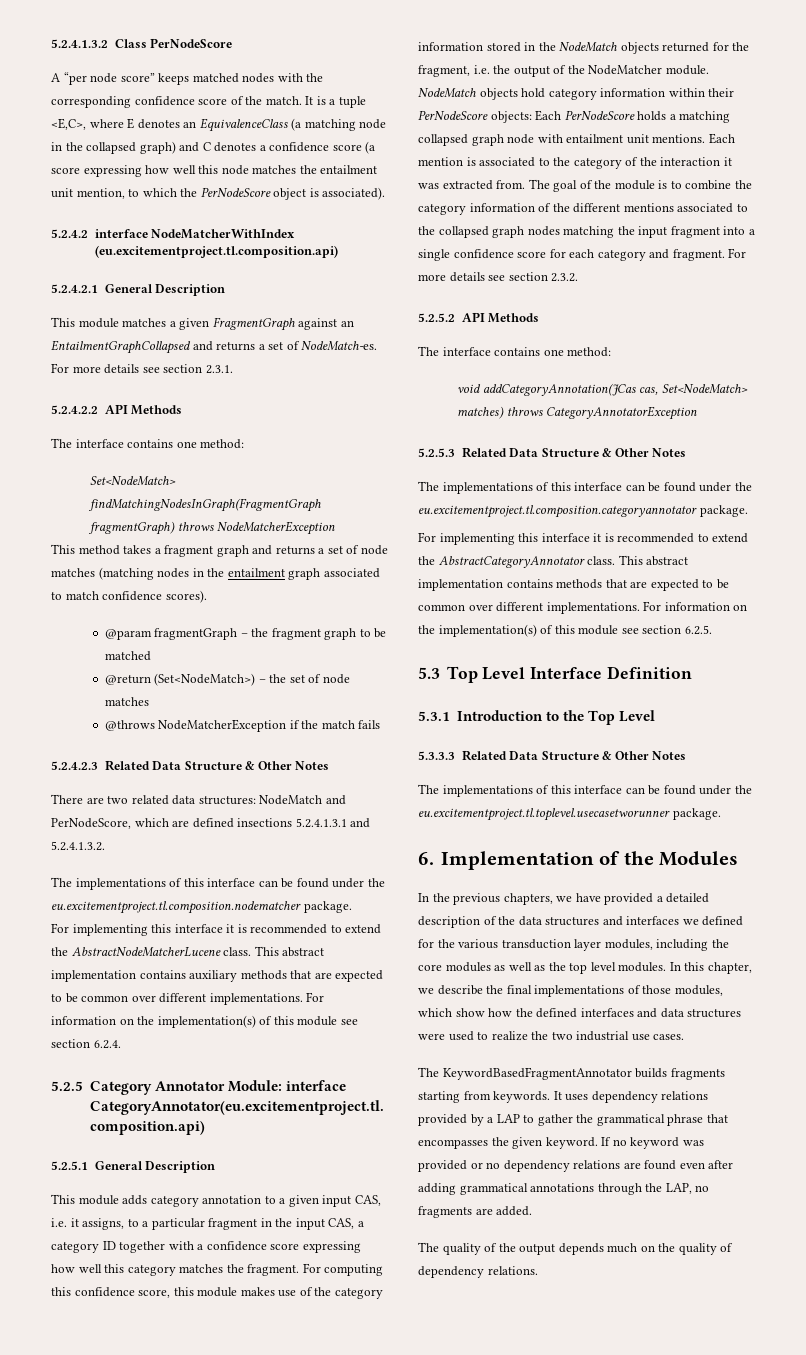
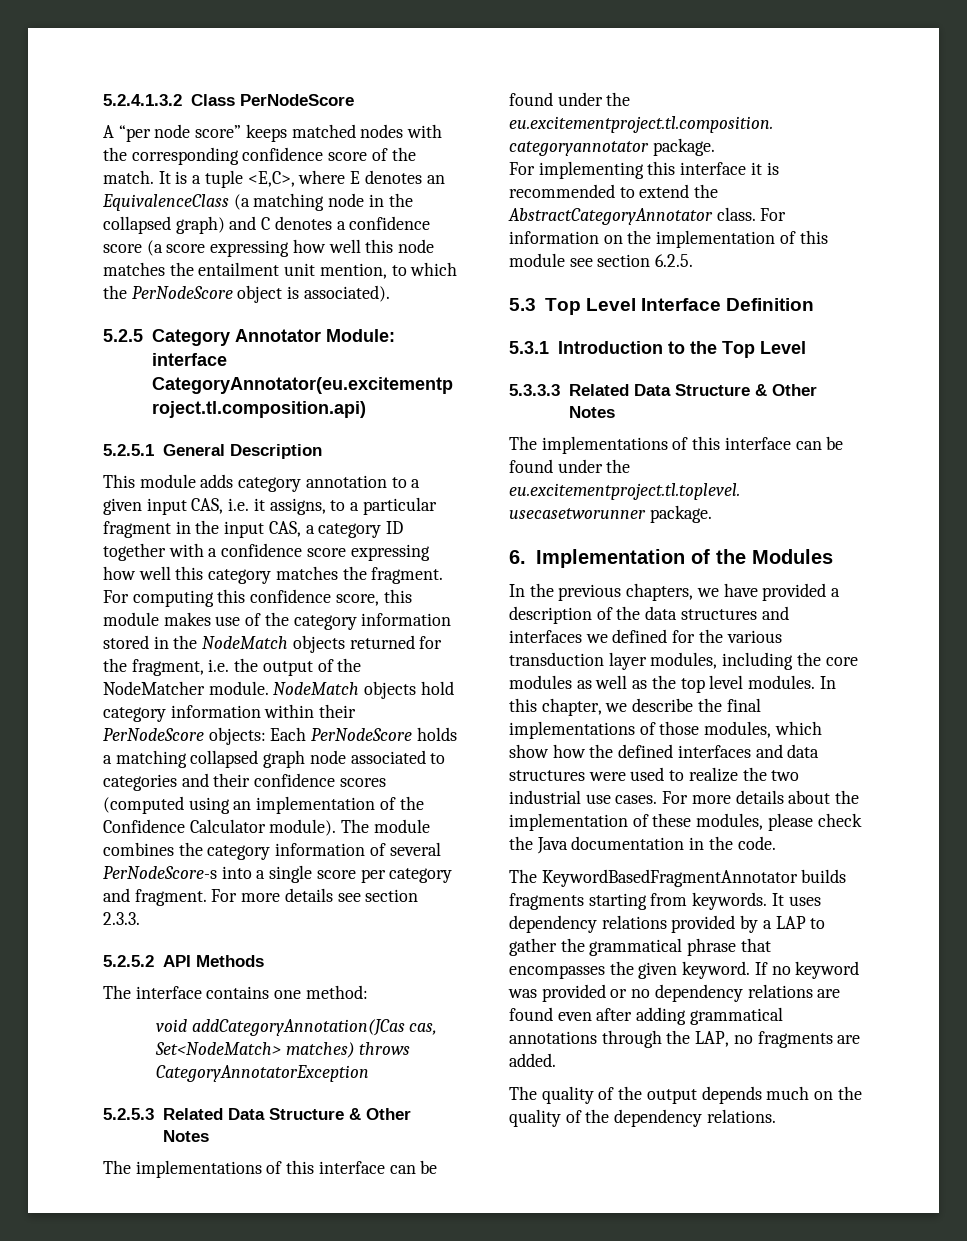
[51,229,296,239] [94,245,338,258] [51,284,226,296] [51,317,354,331] [51,340,378,354] [51,363,233,374] [51,404,183,415] [51,438,245,449] [90,476,177,486] [88,498,322,512] [88,521,336,535] [51,544,388,557] [51,567,380,580] [51,590,207,603] [104,628,387,640] [104,651,151,661] [104,673,350,686] [104,697,149,706] [104,719,381,732] [51,760,330,771] [51,794,346,805] [51,818,371,829] [51,841,105,851] [51,877,385,890] [51,901,352,914] [51,923,382,936] [51,946,325,957] [51,970,384,982] [51,992,325,1005] [51,1015,358,1028] [51,1039,121,1049] // 5.2.4.2 interface NodeMatcherWithIndex (eu.excitementproject.tl.composition.api) // 5.2.4.2.1 General Description // This module matches a given FragmentGraph against an EntailmentGraphCollapsed and returns a set of NodeMatch-es. For more details see section 2.3.1. // 5.2.4.2.2 API Methods // The interface contains one method: // Set<NodeMatch> findMatchingNodesInGraph(FragmentGraph fragmentGraph) throws NodeMatcherException // This method takes a fragment graph and returns a set of node matches (matching nodes in the entailment graph associated to match confidence scores). // @param fragmentGraph – the fragment graph to be matched // @return (Set<NodeMatch>) – the set of node matches // @throws NodeMatcherException if the match fails // 5.2.4.2.3 Related Data Structure & Other Notes // There are two related data structures: NodeMatch and PerNodeScore, which are defined insections 5.2.4.1.3.1 and 5.2.4.1.3.2. // The implementations of this interface can be found under the eu.excitementproject.tl.composition.nodematcher package. // For implementing this interface it is recommended to extend the AbstractNodeMatcherLucene class. This abstract implementation contains auxiliary methods that are expected to be common over different implementations. For information on the implementation(s) of this module see section 6.2.4. -> (390, 293) none
[537,133,735,144] [418,157,732,169] [418,179,752,192] [418,203,748,215] [418,226,755,238] [418,249,595,261] with entailment unit mentions. Each mention is associated to the category of the interaction it was extracted from. The goal of the module is to combine the category information of the different mentions associated to the collapsed graph nodes matching the input fragment into a single confidence score for each -> [350,750,446,764] [103,773,386,791] [103,796,424,814] [103,819,430,836] [103,842,441,860] [103,865,386,883] associated to categories and their confidence scores (computed using an implementation of the Confidence Calculator module). The module combines the category information of several PerNodeScore-s into a single score per
[551,273,579,282] 2.3.2. -> [103,912,140,925] 2.3.3.
[618,555,689,566] [418,579,729,591] [418,601,748,614] [418,624,537,637] This abstract implementation contains methods that are expected to be common over different implementations. For information on the implementation(s) -> [760,208,787,221] [509,230,776,248] For information on the implementation
[666,893,710,903] detailed -> (841, 592) none
(685, 1037) none -> [662,790,860,804] [509,813,862,831] [509,836,776,854] For more details about the implementation of these modules, please check the Java documentation in the code.
(734, 1247) none -> [585,1109,610,1123] the

